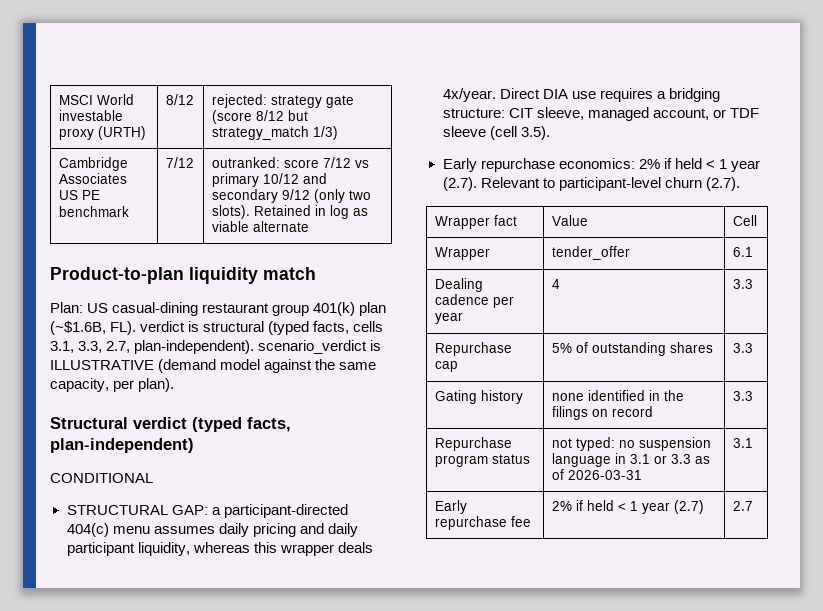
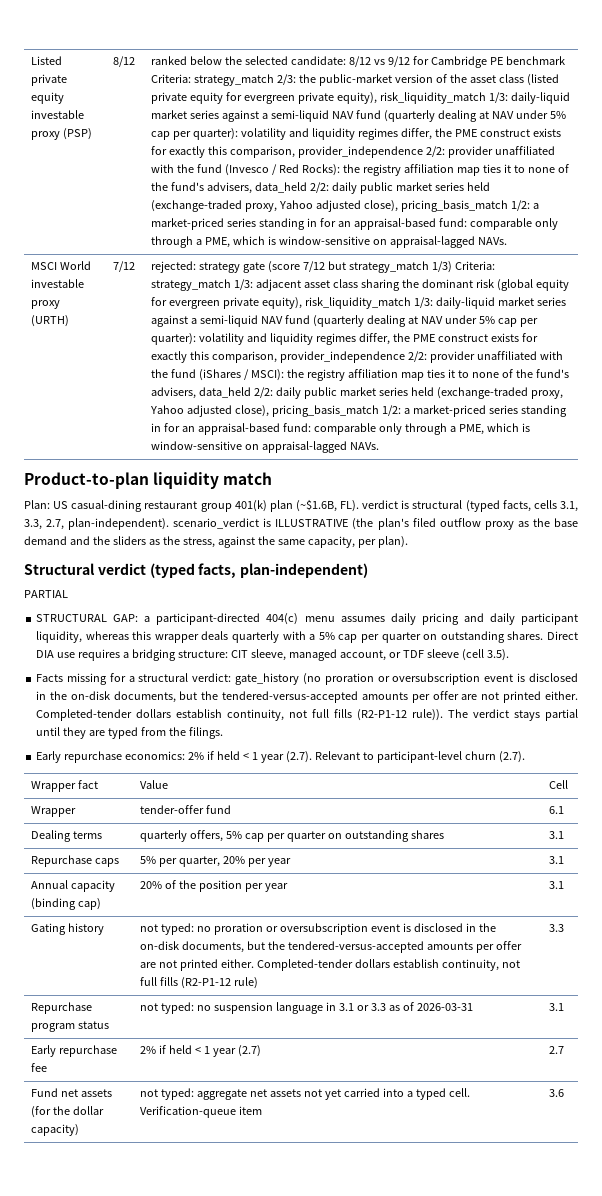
(58, 100) none -> [31,56,63,65] [31,74,68,86] [31,92,65,104] [31,110,85,119] [31,128,93,140] [113,56,136,67] [151,56,565,68] [151,74,559,86] [151,92,570,104] [151,110,566,122] [151,128,561,140] [151,146,555,158] [151,164,569,176] [151,182,490,194] [151,200,539,212] [151,218,558,230] [151,236,507,248] Listed private equity investable proxy (PSP) | 8/12 | ranked below the selected candidate: 8/12 vs 9/12 for Cambridge PE benchmark Criteria: strategy_match 2/3: the public-market version of the asset class (listed private equity for evergreen private equity), risk_liquidity_match 1/3: daily-liquid market series against a semi-liquid NAV fund (quarterly dealing at NAV under 5% cap per quarter): volatility and liquidity regimes differ, the PME construct exists for exactly this comparison, provider_independence 2/2: provider unaffiliated with the fund (Invesco / Red Rocks): the registry affiliation map ties it to none of the fund's advisers, data_held 2/2: daily public market series held (exchange-traded proxy, Yahoo adjusted close), pricing_basis_match 1/2: a market-priced series standing in for an appraisal-based fund: comparable only through a PME, which is window-sensitive on appraisal-lagged NAVs. //
[165,94,194,105] 8/12 -> [113,261,136,272] 7/12
[255,110,284,121] 8/12 -> [303,261,326,272] 7/12
[58,157,128,171] [58,173,127,184] [58,190,100,200] [58,206,129,217] [165,157,194,168] [211,157,369,168] [211,173,327,187] [211,189,371,203] [211,205,368,219] [211,221,309,232] // Cambridge Associates US PE benchmark | 7/12 | outranked: score 7/12 vs primary 10/12 and secondary 9/12 (only two slots). Retained in log as viable alternate -> [454,261,495,270] [151,279,569,291] [151,297,566,309] [151,315,538,327] [151,333,538,345] [151,351,563,363] [151,369,569,381] [151,387,563,399] [150,405,567,417] [151,423,530,435] [151,441,380,453] Criteria: strategy_match 1/3: adjacent asset class sharing the dominant risk (global equity for evergreen private equity), risk_liquidity_match 1/3: daily-liquid market series against a semi-liquid NAV fund (quarterly dealing at NAV under 5% cap per quarter): volatility and liquidity regimes differ, the PME construct exists for exactly this comparison, provider_independence 2/2: provider unaffiliated with the fund (iShares / MSCI): the registry affiliation map ties it to none of the fund's advisers, data_held 2/2: daily public market series held (exchange-traded proxy, Yahoo adjusted close), pricing_basis_match 1/2: a market-priced series standing in for an appraisal-based fund: comparable only through a PME, which is window-sensitive on appraisal-lagged NAVs.
[158,359,261,373] (demand model -> [352,518,579,530] [24,536,215,548] (the plan's filed outflow proxy as the base demand and the sliders as the stress,
[50,473,153,483] CONDITIONAL -> [24,590,68,598] PARTIAL
[442,88,496,102] 4x/year. -> [232,631,544,643] quarterly with a 5% cap per quarter on outstanding shares.
(550, 133) none -> [36,673,579,685] [36,691,579,703] [36,709,579,721] [36,727,223,739] // Facts missing for a structural verdict: gate_history (no proration or oversubscription event is disclosed in the on-disk documents, but the tendered-versus-accepted amounts per offer are not printed either. Completed-tender dollars establish continuity, not full fills (R2-P1-12 rule)). The verdict stays partial until they are typed from the filings.
[551,246,630,260] tender_offer -> [140,805,232,814] tender-offer fund
[434,294,514,308] [434,312,463,324] [551,279,560,289] [732,279,753,289] [434,342,512,356] [434,361,458,372] [551,342,713,356] [732,343,753,353] [434,390,523,404] [551,390,684,401] [551,406,653,420] cadence per year | 4 | 3.3 // Repurchase cap | 5% of outstanding shares | 3.3 // Gating history | none identified in the filings on record -> [73,831,103,839] [140,830,444,842] [549,831,565,839] [31,855,120,867] [140,856,292,867] [549,856,565,864] [31,880,116,892] [31,898,102,910] [140,880,289,892] [549,881,565,889] [31,923,105,935] [140,923,496,935] [140,941,522,953] [140,959,520,971] [140,977,259,989] terms | quarterly offers, 5% cap per quarter on outstanding shares | 3.1 // Repurchase caps | 5% per quarter, 20% per year | 3.1 // Annual capacity (binding cap) | 20% of the position per year | 3.1 // Gating history | not typed: no proration or oversubscription event is disclosed in the on-disk documents, but the tendered-versus-accepted amounts per offer are not printed either. Completed-tender dollars establish continuity, not full fills (R2-P1-12 rule)
(753, 506) none -> [31,1088,113,1097] [31,1106,105,1118] [31,1124,80,1136] [140,1088,470,1100] [140,1106,263,1118] [549,1089,565,1097] // Fund net assets (for the dollar capacity) | not typed: aggregate net assets not yet carried into a typed cell. Verification-queue item | 3.6

